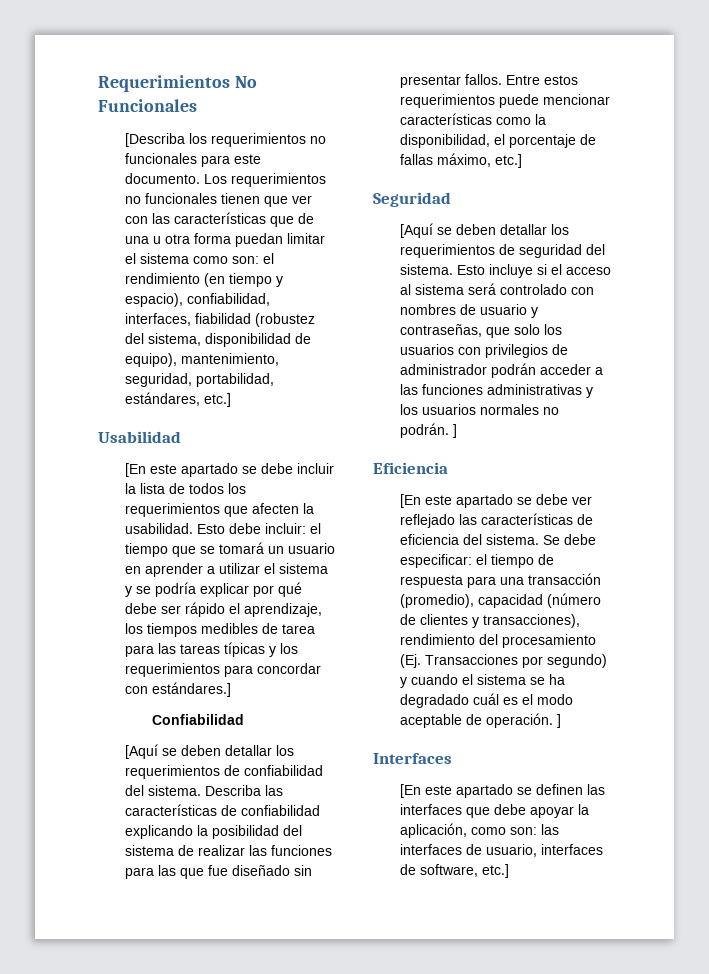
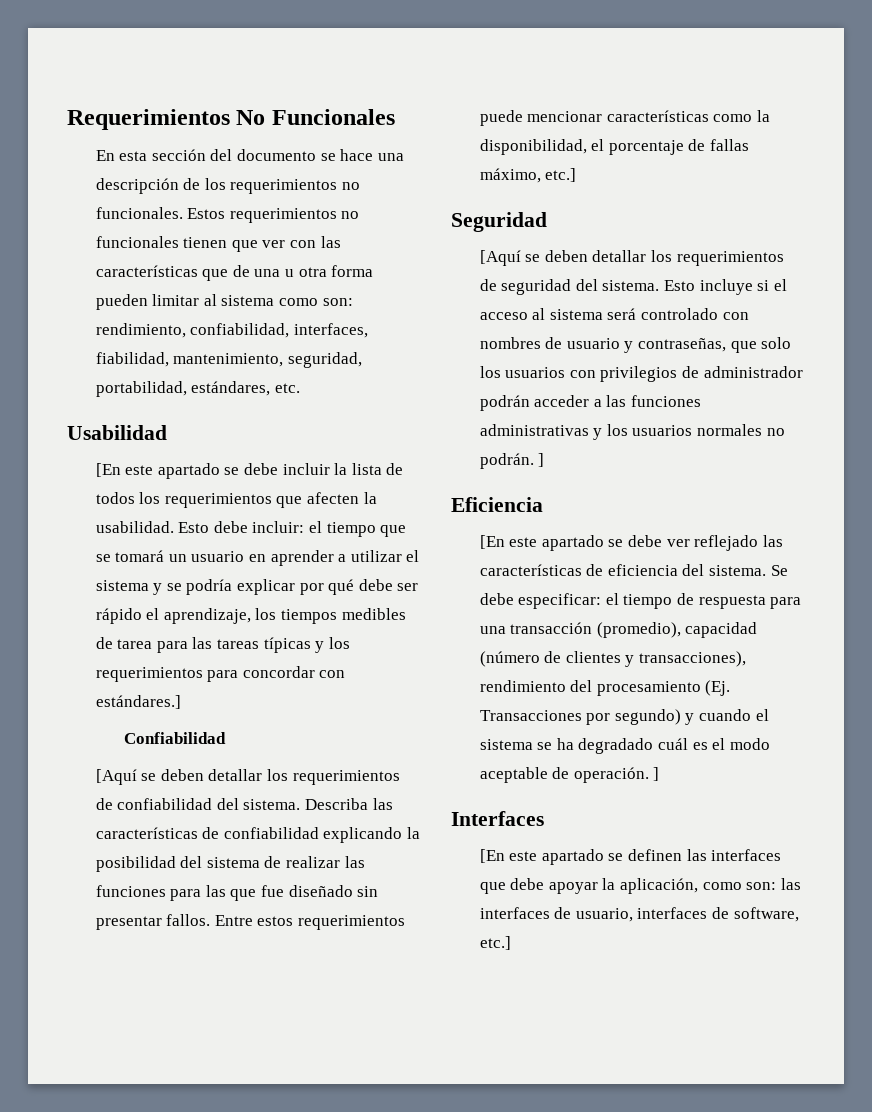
[124,133,326,147] [124,153,261,167] [124,173,227,184] [Describa los requerimientos no funcionales para este documento. Los -> [95,149,404,161] [95,178,360,194] [95,207,226,219] En esta sección del documento se hace una descripción de los requerimientos no funcionales. Estos
[234,233,325,247] [124,253,274,264] [124,273,283,287] [124,293,270,307] [124,313,315,327] [124,333,311,347] [124,353,177,367] puedan limitar el sistema como son: el rendimiento (en tiempo y espacio), confiabilidad, interfaces, fiabilidad (robustez del sistema, disponibilidad de equipo), -> [95,294,353,310] [95,323,368,338] [95,352,169,367] pueden limitar al sistema como son: rendimiento, confiabilidad, interfaces, fiabilidad,
[203,393,231,407] etc.] -> [274,383,300,393] etc.

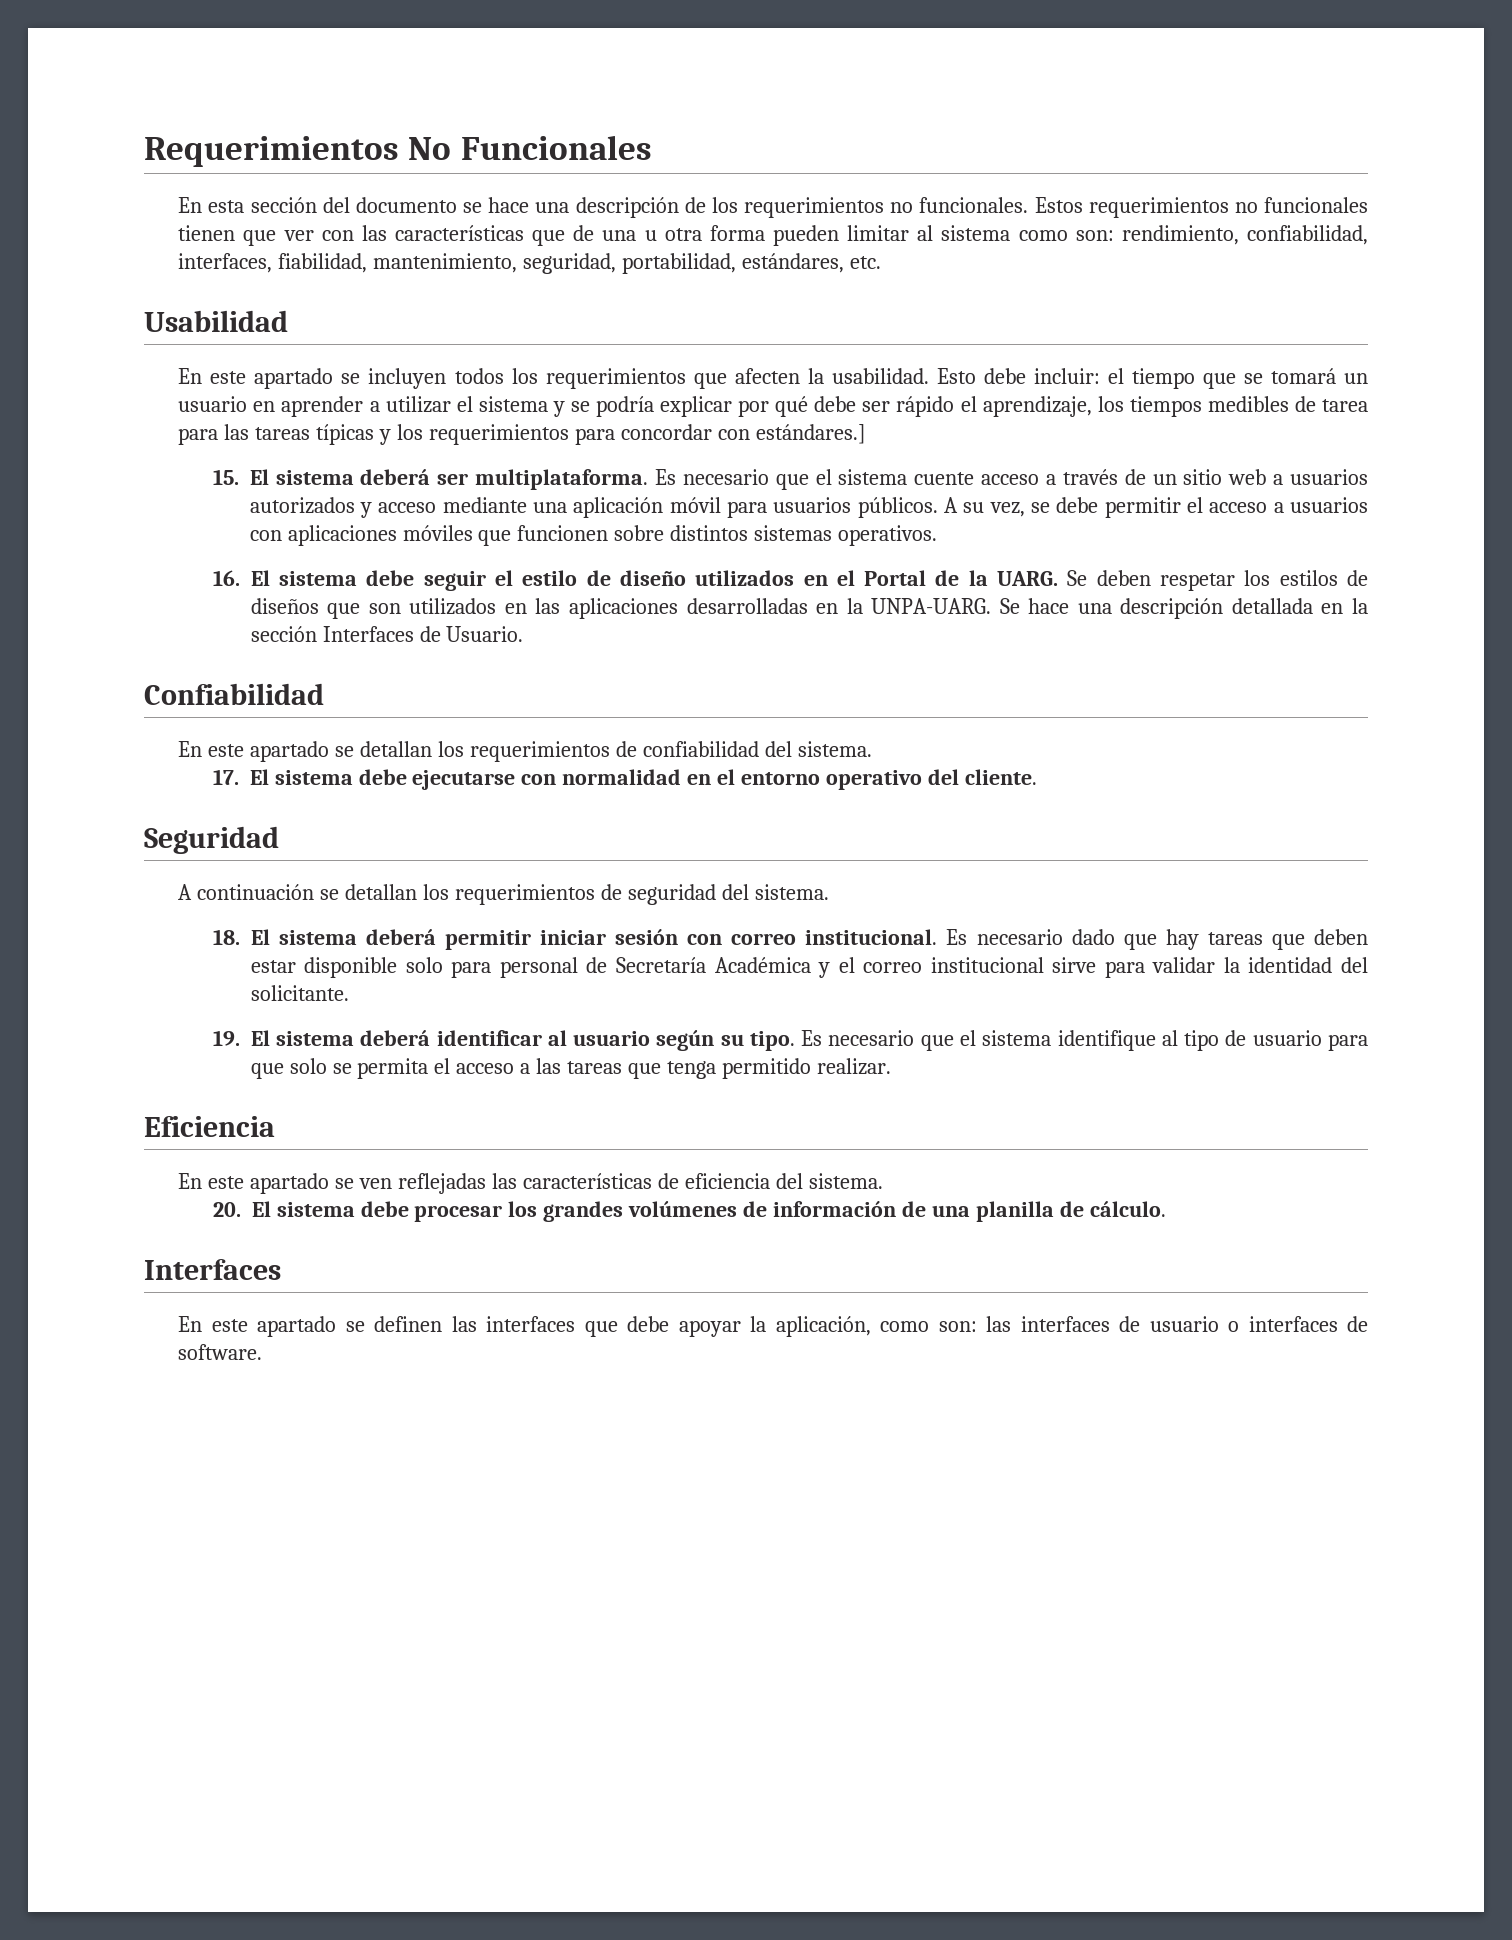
[95,463,404,479] [En este apartado se debe incluir la lista de -> [178,368,447,389] En este apartado se incluyen
[124,732,227,744] [95,769,263,785] Confiabilidad // [Aquí se deben detallar -> [212,469,1369,490] [249,497,1368,518] [249,525,938,546] [212,570,1369,591] [250,598,1368,619] [250,626,524,642] [144,683,324,705] [178,741,433,762] 15. El sistema deberá ser multiplataforma. Es necesario que el sistema cuente acceso a través de un sitio web a usuarios autorizados y acceso mediante una aplicación móvil para usuarios públicos. A su vez, se debe permitir el acceso a usuarios con aplicaciones móviles que funcionen sobre distintos sistemas operativos. // 16. El sistema debe seguir el estilo de diseño utilizados en el Portal de la UARG. Se deben respetar los estilos de diseños que son utilizados en las aplicaciones desarrolladas en la UNPA-UARG. Se hace una descripción detallada en la sección Interfaces de Usuario. // Confiabilidad // En este apartado se detallan
[304,798,393,810] [95,827,420,843] [95,856,365,872] [95,885,379,901] [95,914,405,930] [479,110,770,126] [479,139,749,155] [479,168,577,183] [451,212,547,232] [479,250,647,266] Describa las características de confiabilidad explicando la posibilidad del sistema de realizar las funciones para las que fue diseñado sin presentar fallos. Entre estos requerimientos puede mencionar características como la disponibilidad, el porcentaje de fallas máximo, etc.] // Seguridad // [Aquí se deben detallar -> [212,769,1038,790] [144,826,279,854] [178,884,418,900] // 17. El sistema debe ejecutarse con normalidad en el entorno operativo del cliente. // Seguridad // A continuación se detallan
[663,279,787,295] [479,308,749,320] [479,337,792,353] [479,366,803,382] [479,395,701,411] [479,424,785,440] [479,453,545,469] Esto incluye si el acceso al sistema será controlado con nombres de usuario y contraseñas, que solo los usuarios con privilegios de administrador podrán acceder a las funciones administrativas y los usuarios normales no podrán. ] -> [212,929,1369,950] [250,957,1368,978] [250,985,349,1001] [212,1030,1369,1051] [250,1058,891,1079] // 18. El sistema deberá permitir iniciar sesión con correo institucional. Es necesario dado que hay tareas que deben estar disponible solo para personal de Secretaría Académica y el correo institucional sirve para validar la identidad del solicitante. // 19. El sistema deberá identificar al usuario según su tipo. Es necesario que el sistema identifique al tipo de usuario para que solo se permita el acceso a las tareas que tenga permitido realizar.
[479,535,759,551] [En este apartado se debe ver reflejado -> [178,1173,487,1194] En este apartado se ven reflejadas
[770,565,788,576] [479,593,802,609] [479,622,758,638] [479,651,746,667] [479,680,731,696] [479,709,769,725] [479,738,770,754] [479,767,660,783] Se debe especificar: el tiempo de respuesta para una transacción (promedio), capacidad (número de clientes y transacciones), rendimiento del procesamiento (Ej. Transacciones por segundo) y cuando el sistema se ha degradado cuál es el modo aceptable de operación. ] -> [212,1201,1166,1222] // 20. El sistema debe procesar los grandes volúmenes de información de una planilla de cálculo.
[479,849,505,863] [En -> [178,1316,203,1332] En
[575,907,799,922] [479,936,511,950] usuario, interfaces de software, etc.] -> [1149,1316,1368,1332] [178,1344,263,1360] usuario o interfaces de software.

